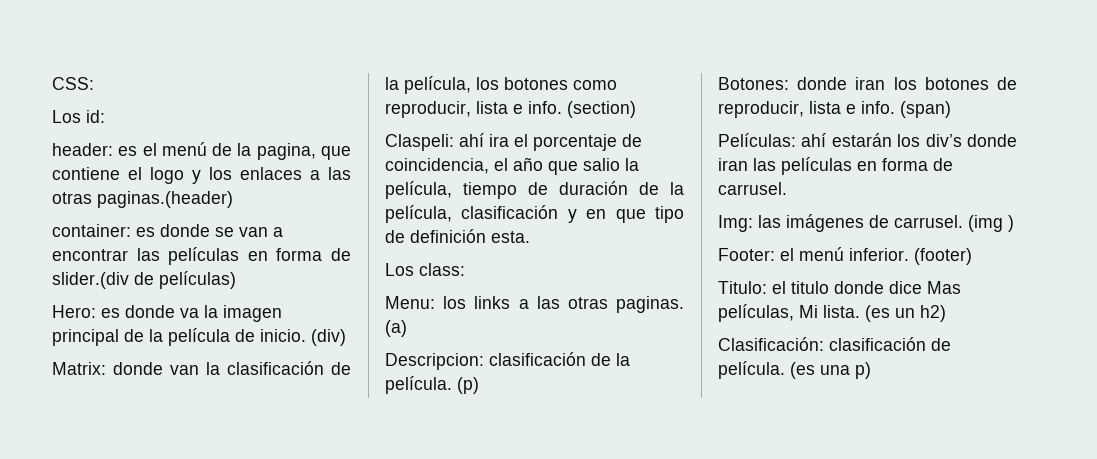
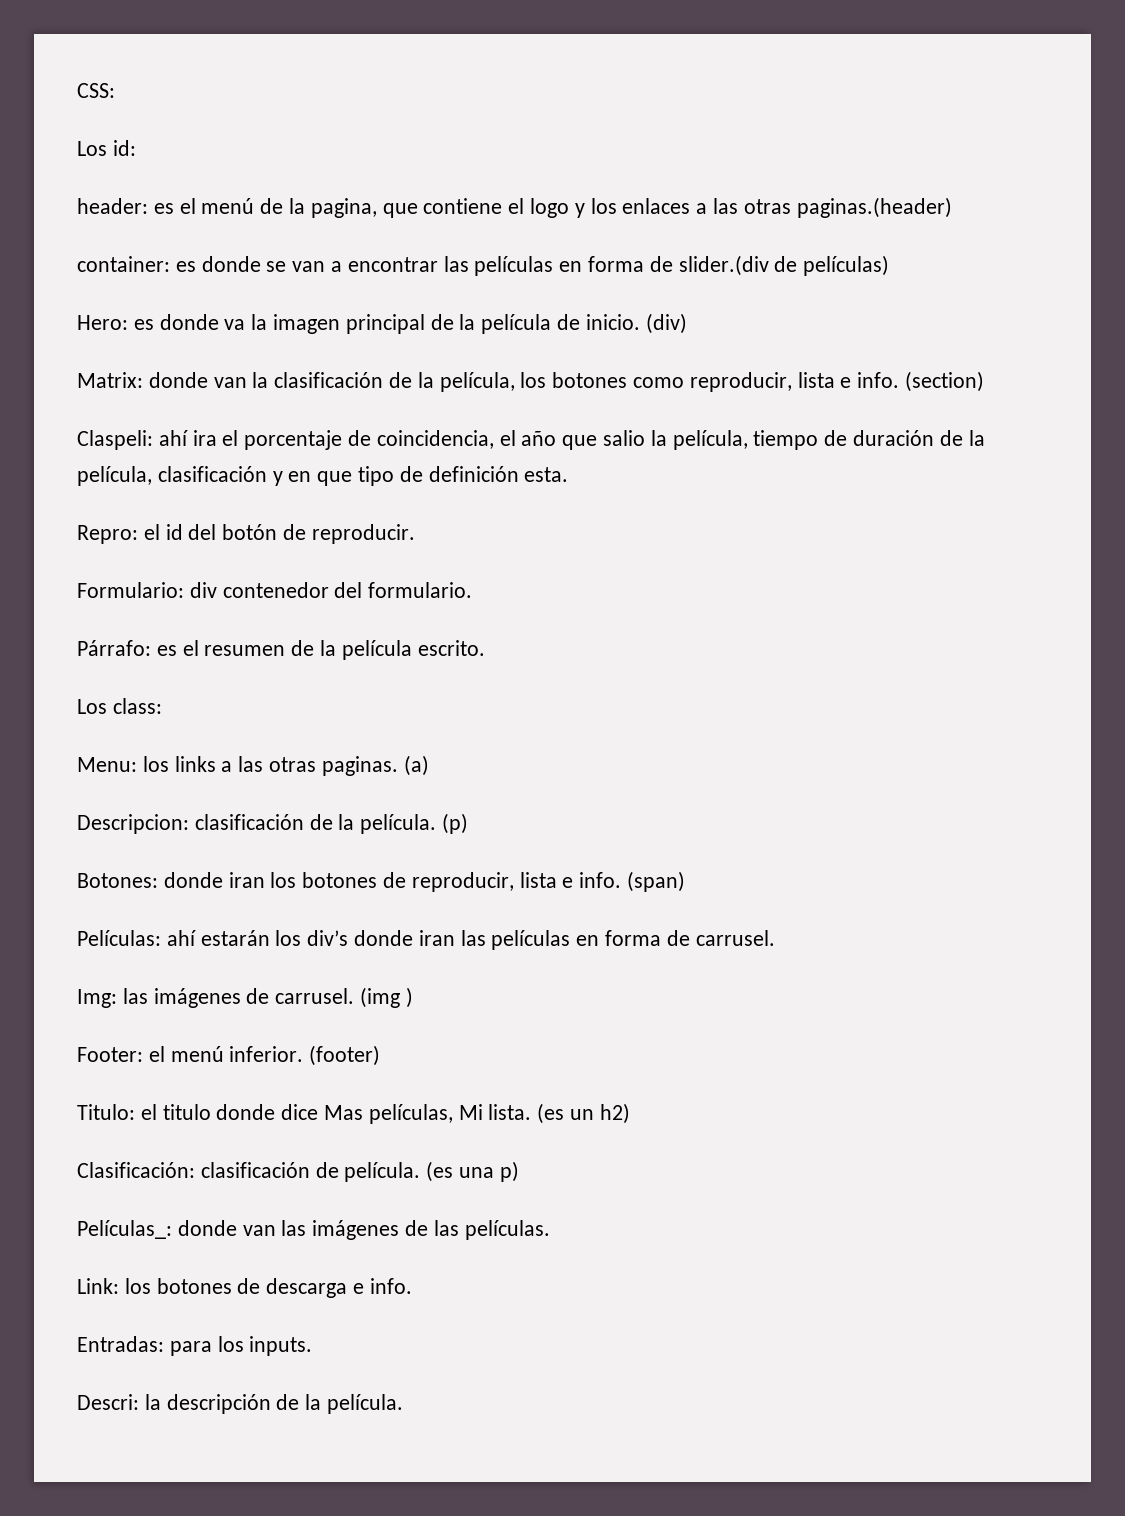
(530, 237) none -> [77,524,415,544] [77,582,473,598] [77,640,485,660] // Repro: el id del botón de reproducir. // Formulario: div contenedor del formulario. // Párrafo: es el resumen de la película escrito.
(871, 370) none -> [77,1220,550,1240] [77,1278,412,1298] [77,1336,313,1356] [77,1394,404,1414] // Películas_: donde van las imágenes de las películas. // Link: los botones de descarga e info. // Entradas: para los inputs. // Descri: la descripción de la película.

